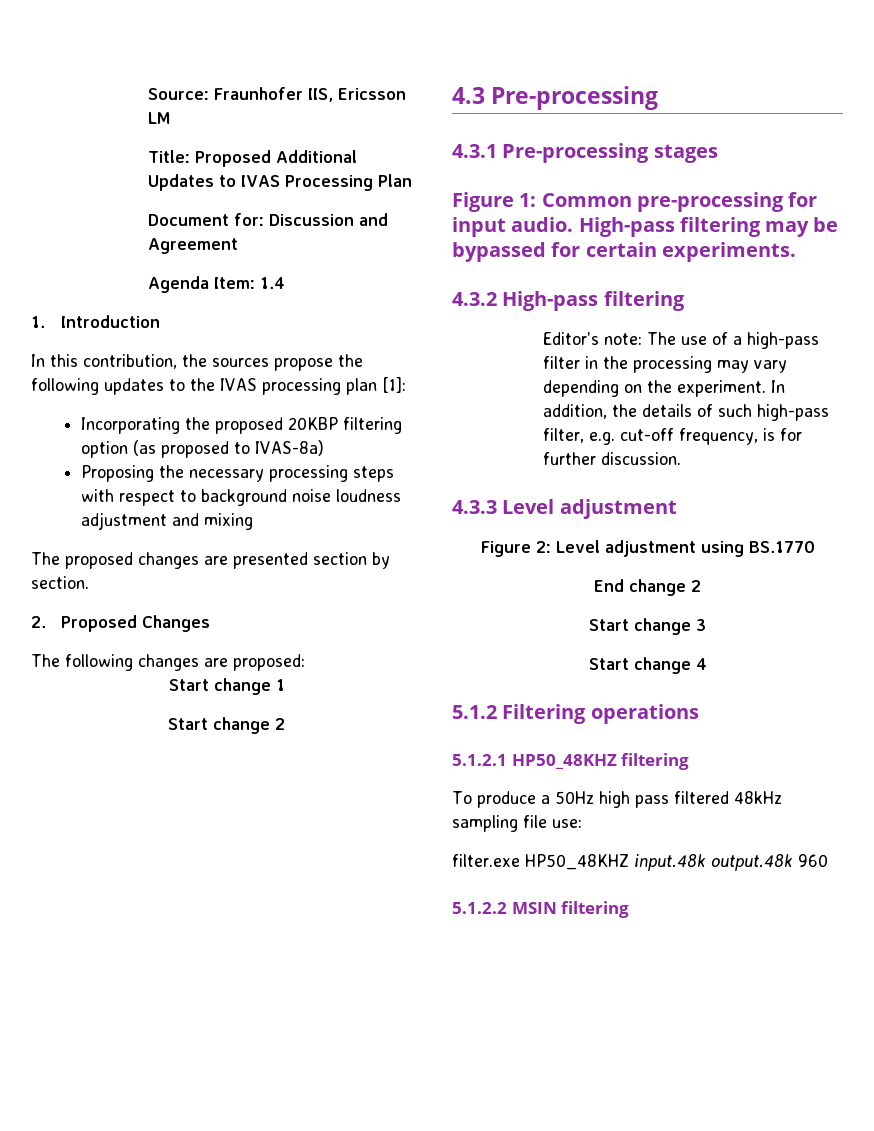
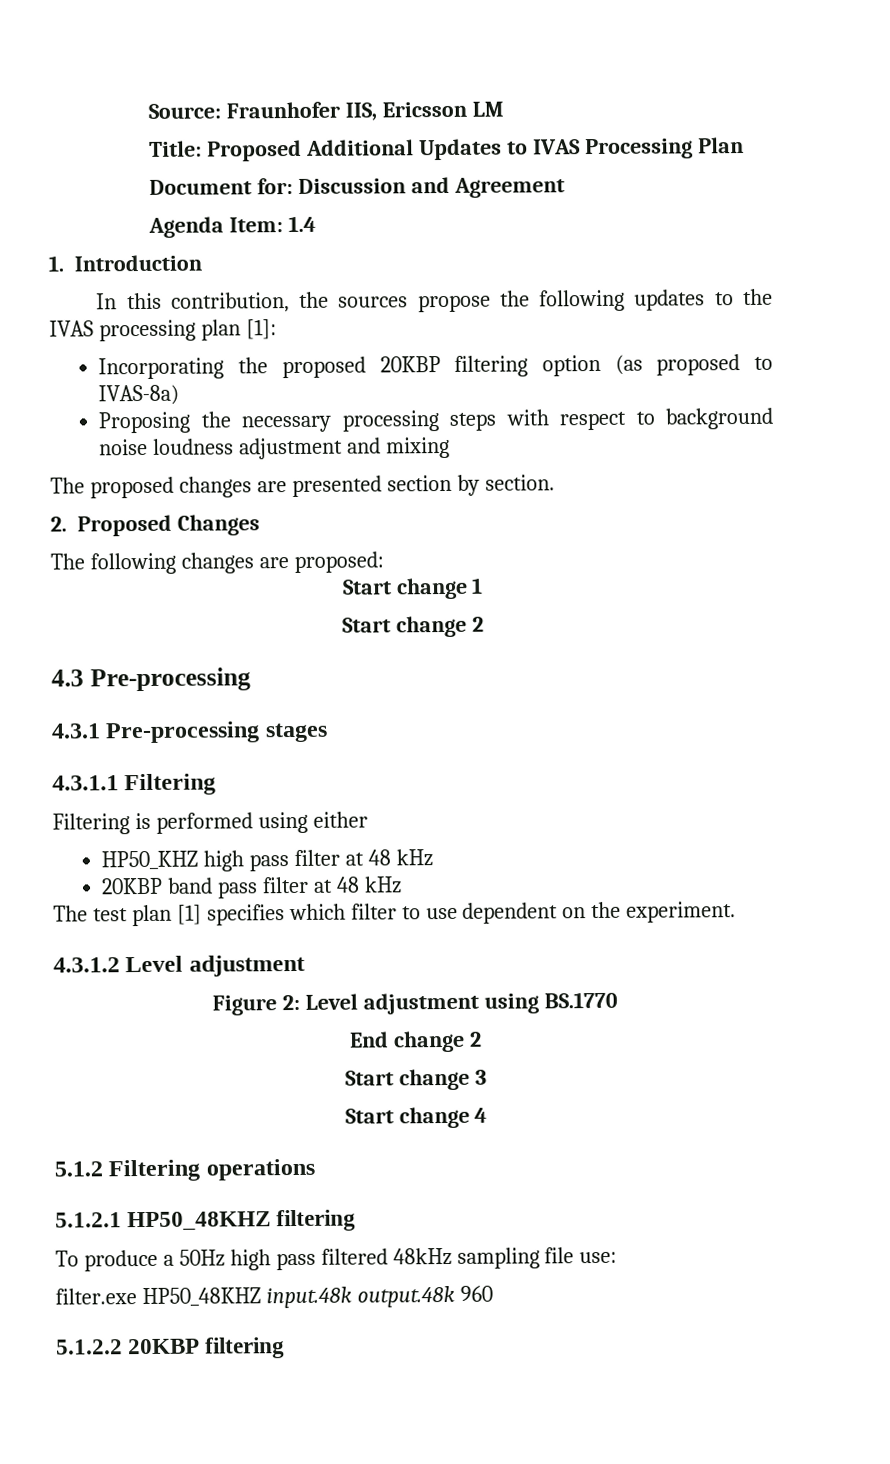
[452,192,818,212] [452,217,839,237] [452,242,796,262] [452,291,685,311] [543,332,820,349] [543,356,788,373] [543,380,786,397] [543,404,830,421] [543,428,803,445] [543,452,682,465] [452,500,497,514] Figure 1: Common pre-processing for input audio. High-pass filtering may be bypassed for certain experiments. // 4.3.2 High-pass filtering // Editor’s note: The use of a high-pass filter in the processing may vary depending on the experiment. In addition, the details of such high-pass filter, e.g. cut-off frequency, is for further discussion. // 4.3.3 -> [52,773,217,796] [52,811,368,835] [101,849,434,872] [101,876,403,899] [53,901,737,927] [53,957,120,973] 4.3.1.1 Filtering // Filtering is performed using either // HP50_KHZ high pass filter at 48 kHz // 20KBP band pass filter at 48 kHz // The test plan [1] specifies which filter to use dependent on the experiment. // 4.3.1.2
[511,902,557,914] MSIN -> [128,1338,201,1355] 20KBP

